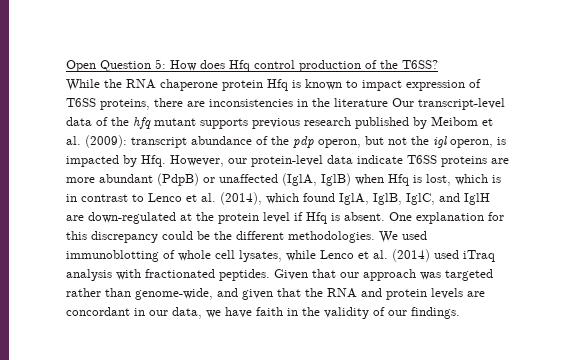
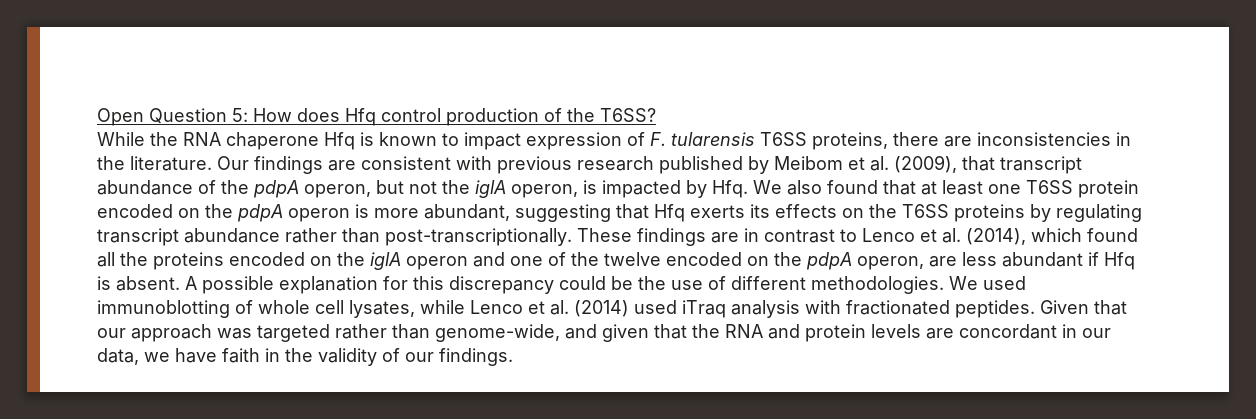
[222,80,263,91] protein -> (319, 141) none
(481, 83) none -> [650,132,755,146] F. tularensis
[334,98,505,110] [66,117,248,129] literature Our transcript-level data of the hfq mutant supports -> [130,156,492,174] literature. Our findings are consistent with
[85,135,127,148] (2009): -> [894,155,995,173] (2009), that
[293,136,314,148] pdp -> [253,180,299,198] pdpA
[433,136,447,148] igl -> [475,180,506,198] iglA
[170,155,509,167] [66,173,501,186] However, our protein-level data indicate T6SS proteins are more abundant (PdpB) or unaffected (IglA, IglB) when Hfq is lost, which is -> [753,180,1139,198] [97,204,1142,222] [97,228,739,246] We also found that at least one T6SS protein encoded on the pdpA operon is more abundant, suggesting that Hfq exerts its effects on the T6SS proteins by regulating transcript abundance rather than post-transcriptionally. These findings are
[339,193,490,205] [66,212,290,224] IglA, IglB, IglC, and IglH are down-regulated at the protein level -> [97,252,1083,270] all the proteins encoded on the iglA operon and one of the twelve encoded on the pdpA operon, are less abundant
[389,212,412,221] One -> [185,276,274,294] A possible
(232, 235) none -> [671,276,726,290] use of

